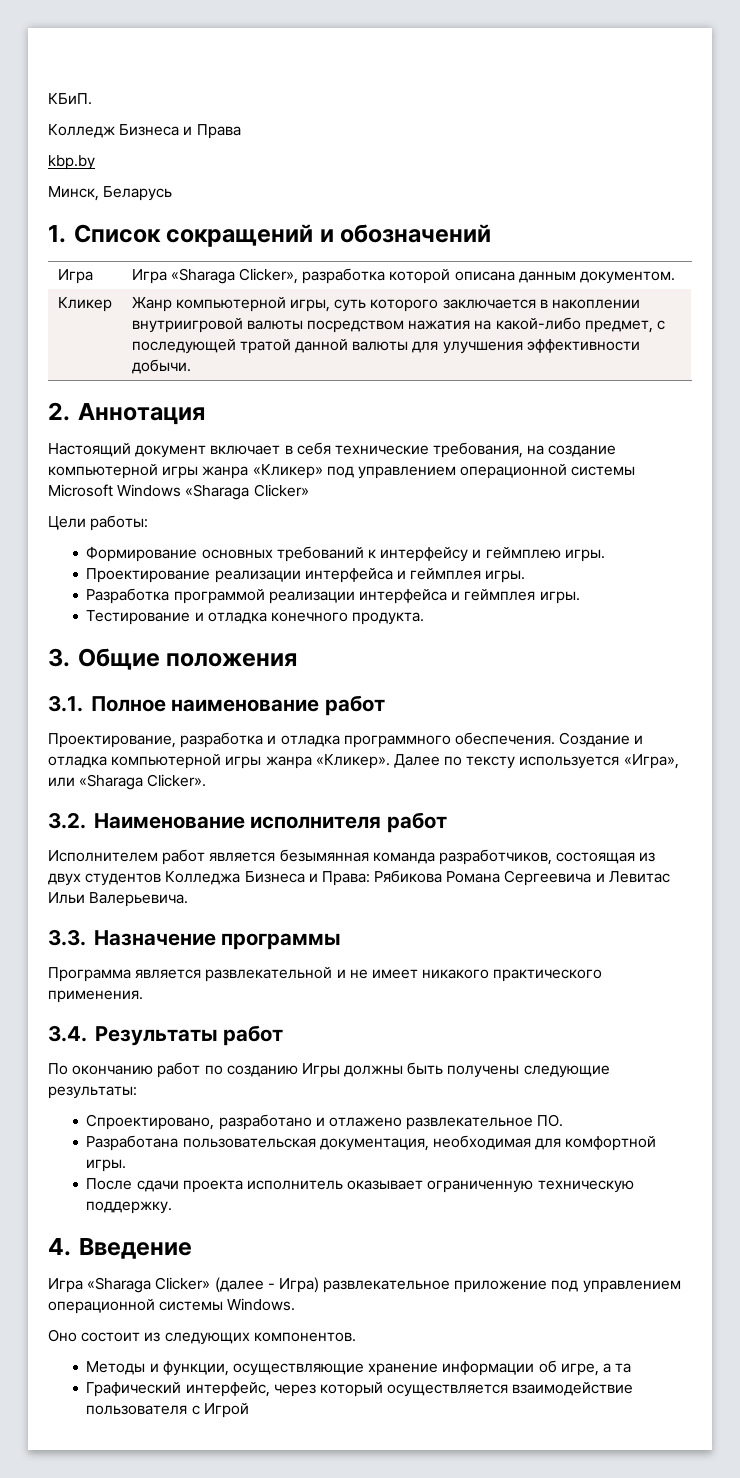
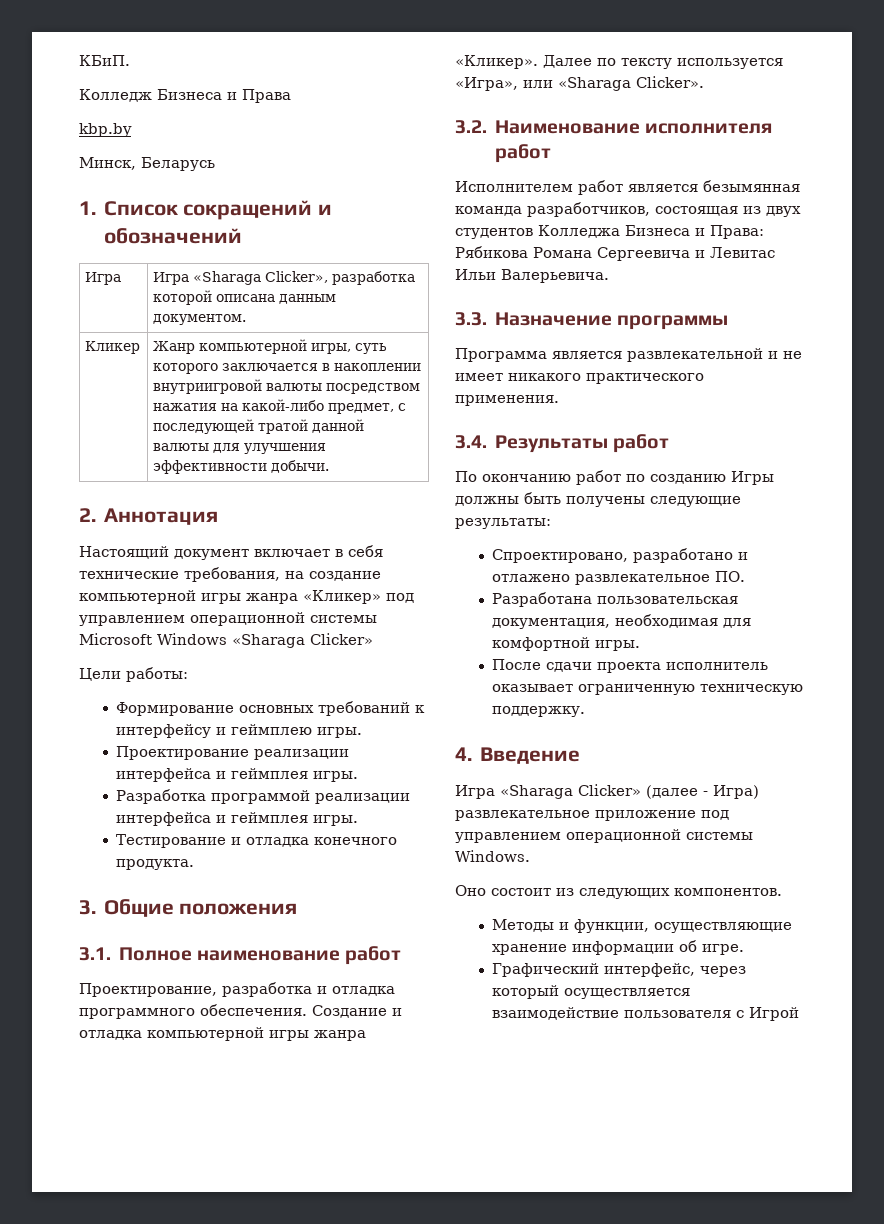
[560,1363,632,1376] игре, а та -> [702,944,745,955] игре.

